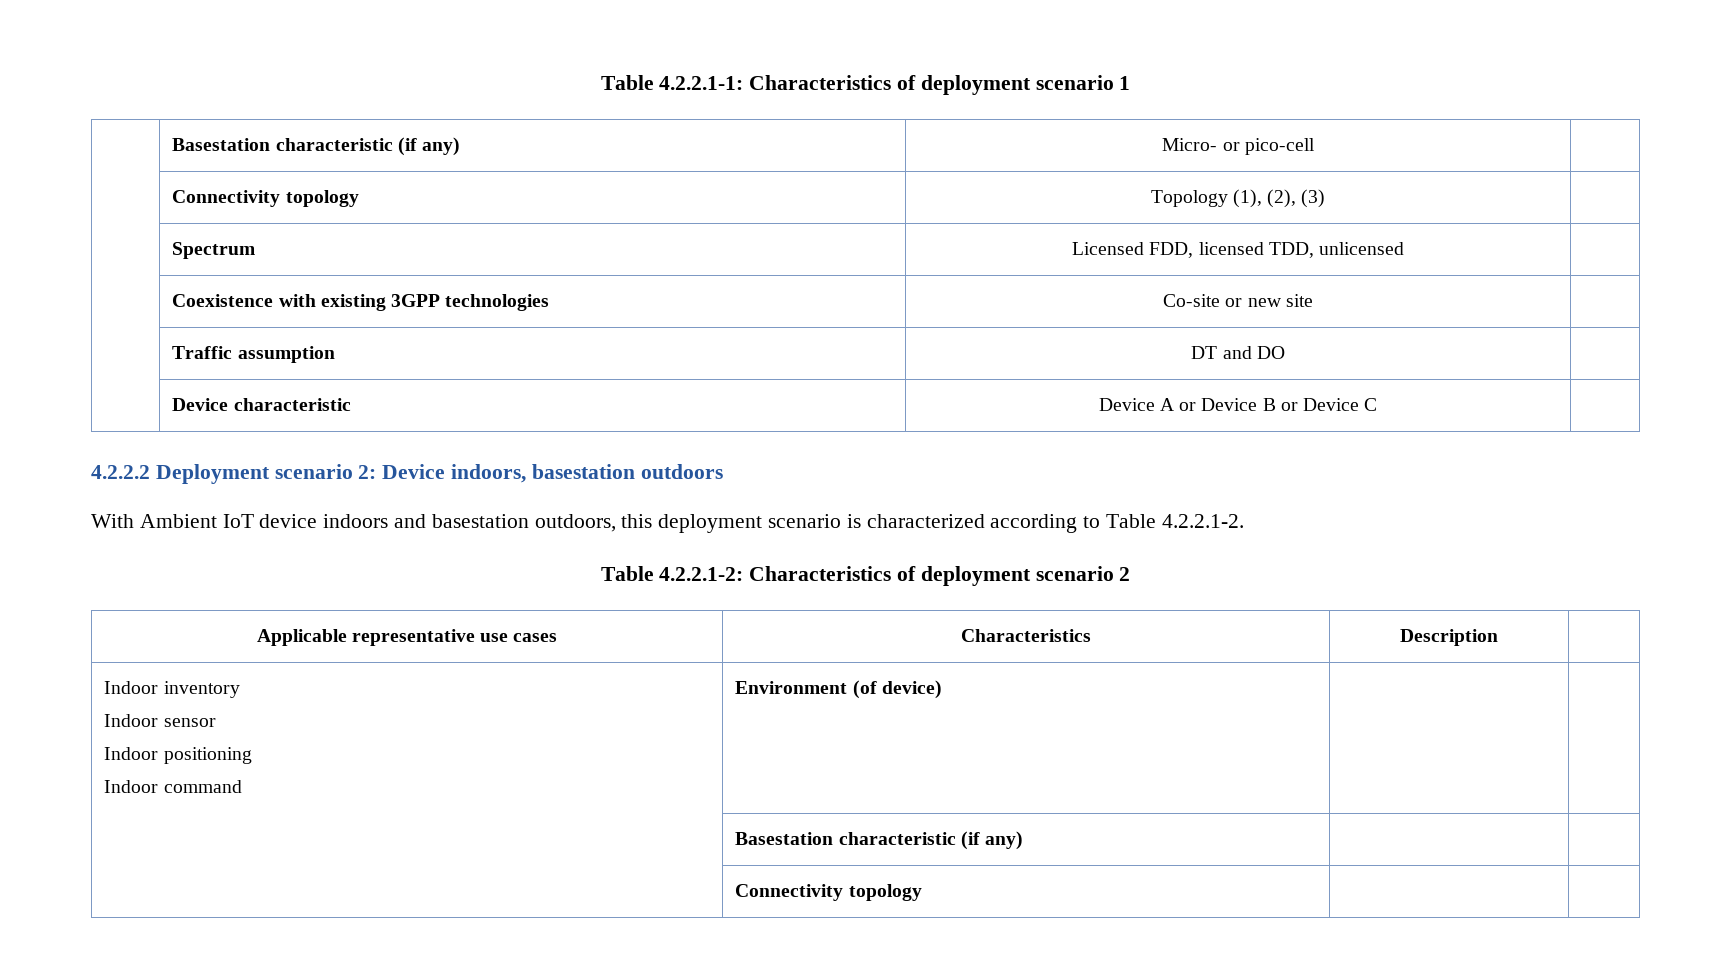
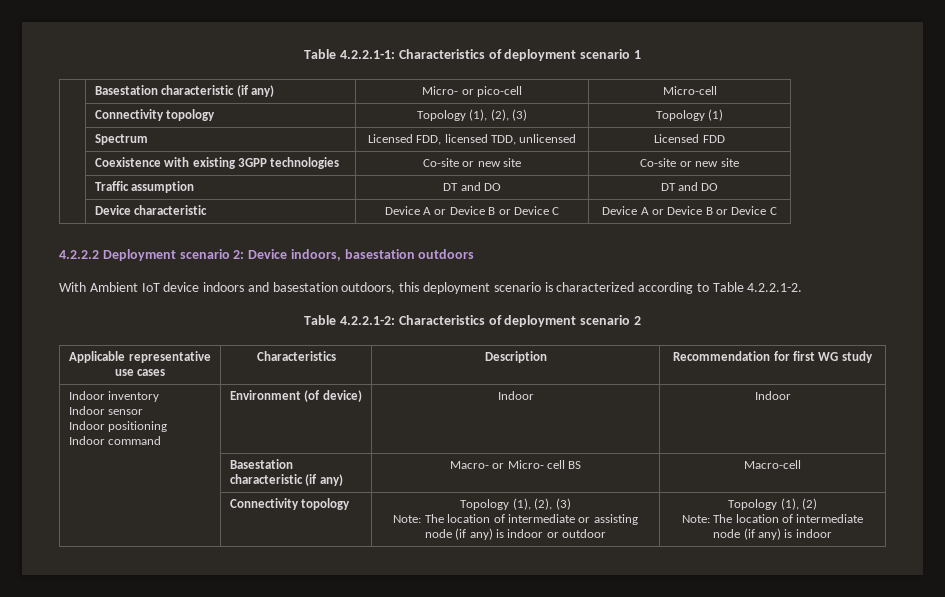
(1315, 146) none -> [662,86,717,95] Micro-cell
(1326, 198) none -> [655,109,724,121] Topology (1)
(1405, 248) none -> [654,134,725,143] Licensed FDD
(1313, 300) none -> [640,158,739,167] Co-site or new site
(1285, 352) none -> [660,182,719,191] DT and DO
(1378, 404) none -> [602,206,777,215] Device A or Device B or Device C
(1498, 637) none -> [673,351,873,363] Recommendation for first WG study
[735,831,1024,850] [735,884,922,901] | // | Basestation characteristic (if any) | | // | Connectivity topology | | -> [497,391,534,400] [754,391,791,400] [229,459,293,469] [229,474,343,486] [449,460,582,469] [744,460,801,469] [229,498,351,510] [460,498,571,510] [393,514,638,525] [424,528,607,540] [728,498,817,510] [681,514,864,523] [713,528,832,540] Indoor | Indoor // | Basestation characteristic (if any) | Macro- or Micro- cell BS | Macro-cell // | Connectivity topology | Topology (1), (2), (3) // Note: The location of intermediate or assisting node (if any) is indoor or outdoor | Topology (1), (2) // Note: The location of intermediate node (if any) is indoor

